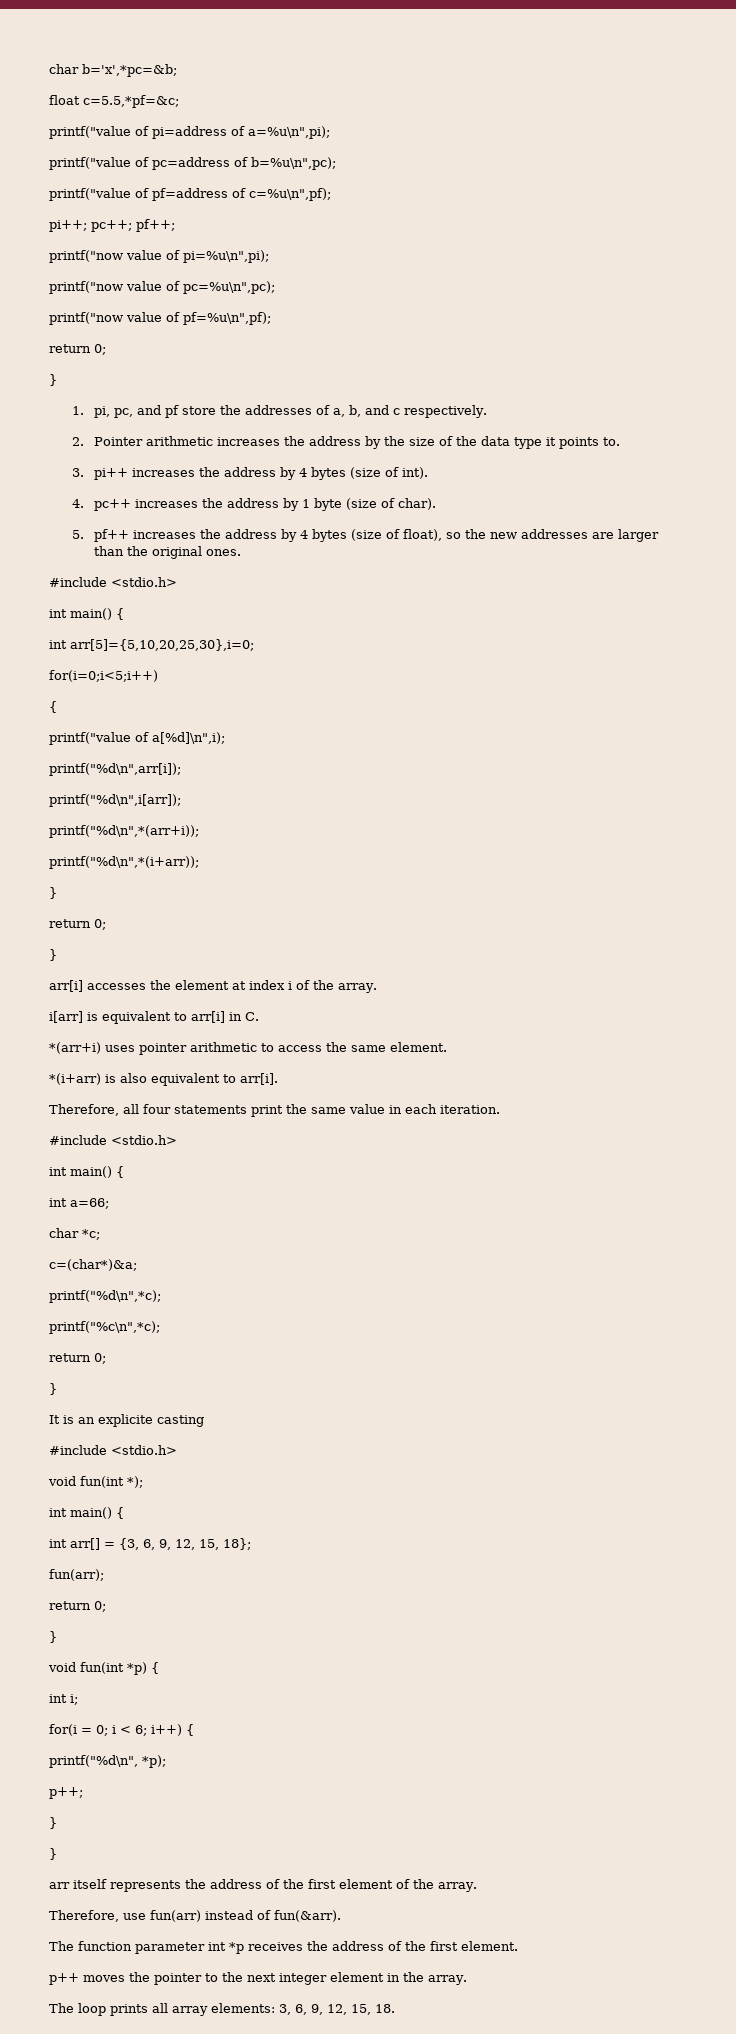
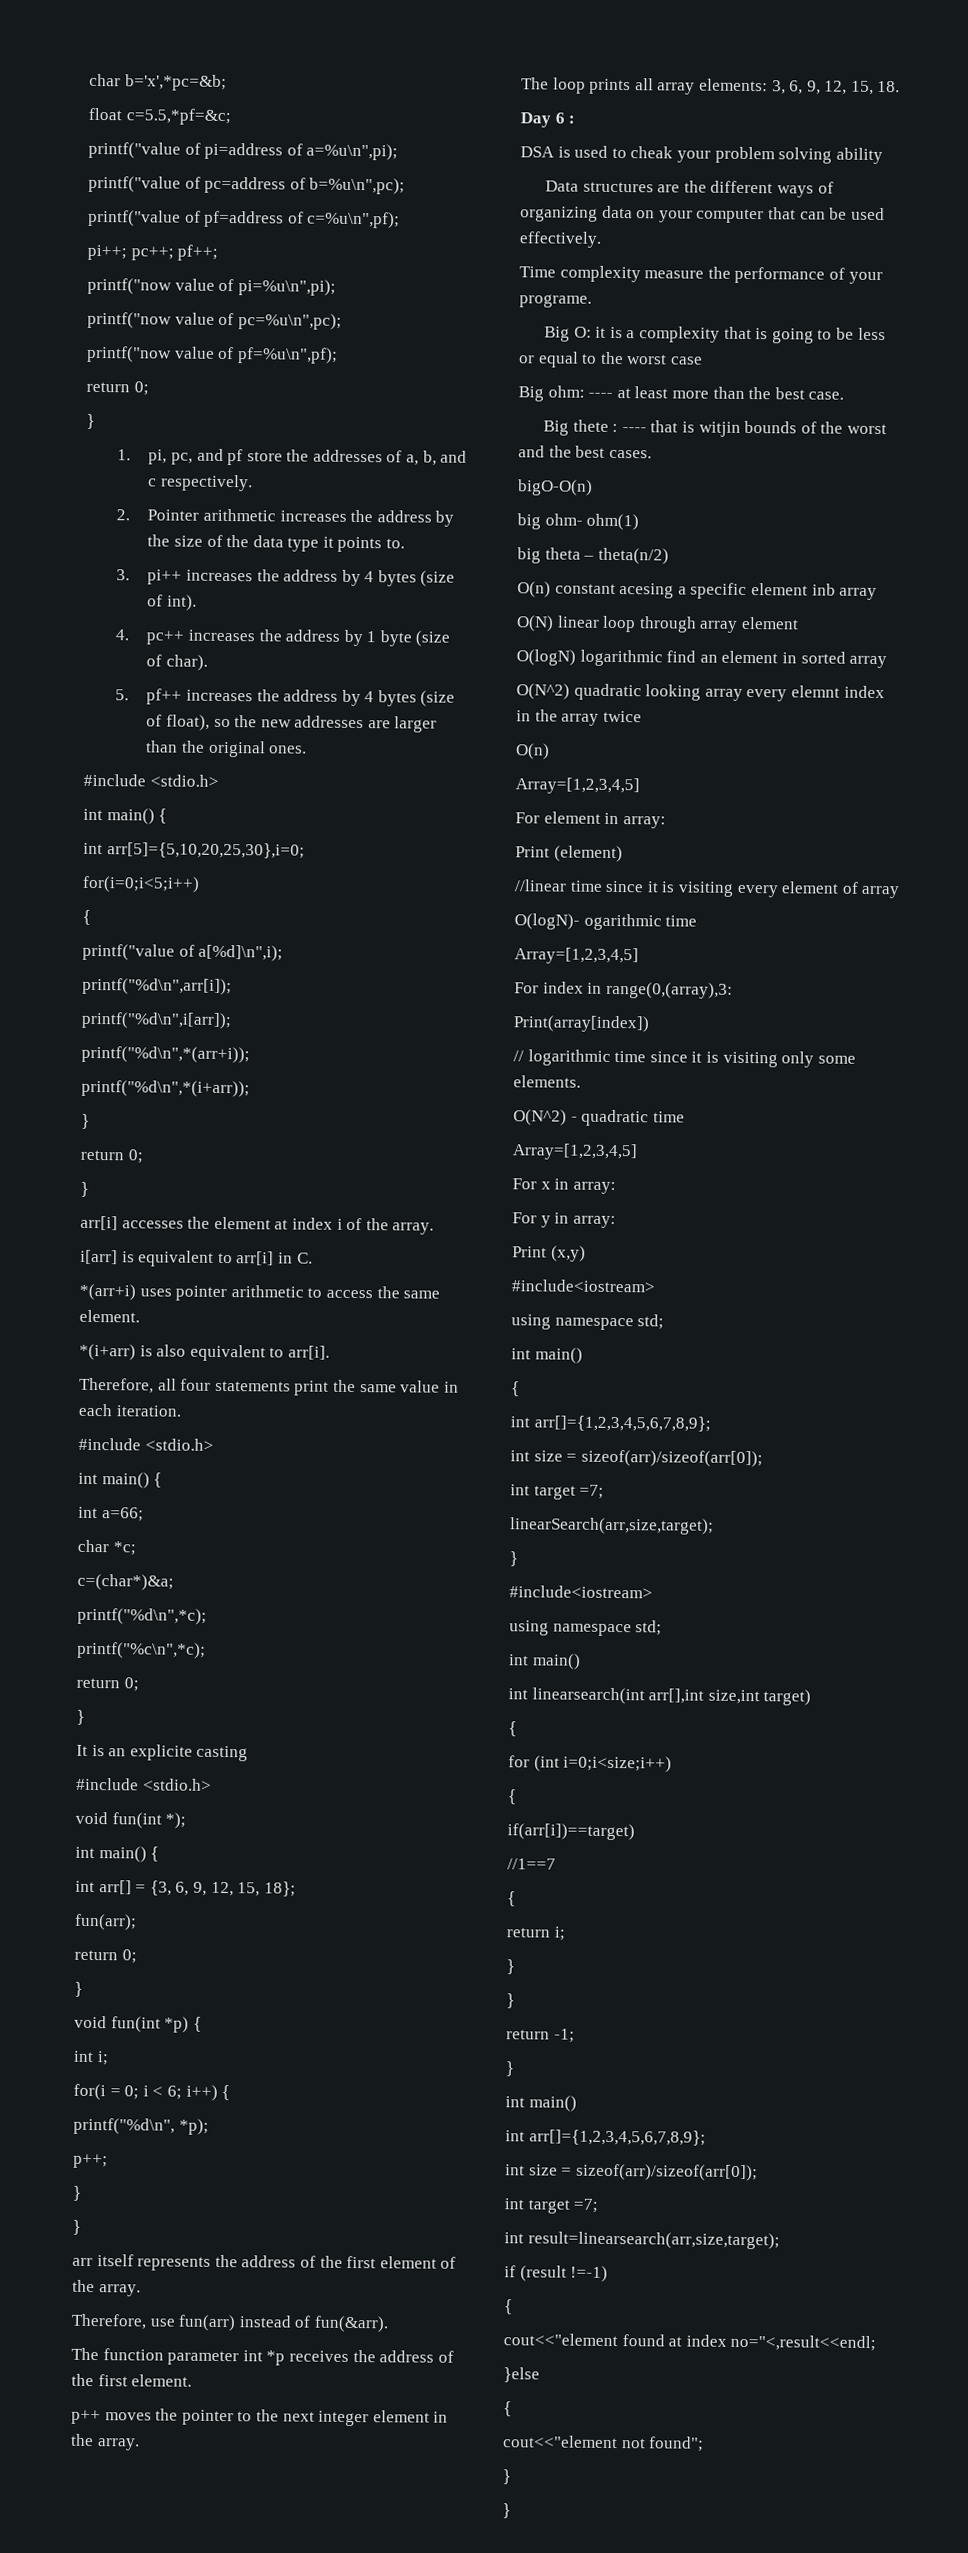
(395, 2008) none -> [520,112,576,128] [520,145,883,165] [545,180,834,198] [520,205,885,224] [519,231,602,248] [519,265,883,285] [519,294,592,308] [544,326,886,344] [519,351,703,368] [518,385,845,402] [543,419,887,437] [518,445,652,459] [518,479,593,496] [517,513,640,531] [517,547,669,565] [517,581,878,600] [516,615,799,633] [516,649,888,669] [516,683,885,702] [516,709,642,726] [515,743,550,760] [515,777,640,795] [515,811,666,829] [515,845,623,863] [514,879,901,899] [514,913,698,931] [514,947,639,965] [514,981,733,999] [513,1015,650,1033] [513,1049,856,1068] [513,1075,581,1088] [513,1109,685,1127] [512,1143,638,1161] [512,1178,616,1195] [512,1212,616,1229] [512,1245,586,1262] [511,1279,655,1293] [511,1314,665,1331] [511,1347,583,1364] [511,1381,520,1397] [510,1415,711,1432] [510,1449,763,1468] [510,1484,605,1500] [510,1517,714,1535] [509,1551,518,1567] [509,1585,653,1599] [509,1620,663,1637] [509,1653,581,1670] [508,1687,812,1706] [508,1721,517,1737] [508,1755,673,1773] [507,1789,517,1805] [507,1823,635,1841] [507,1858,556,1870] [507,1891,516,1907] [506,1926,566,1941] [506,1959,515,1975] [506,1993,515,2009] [506,2028,575,2043] [505,2061,514,2077] [505,2095,577,2112] [505,2129,706,2146] [505,2163,758,2182] [504,2198,599,2214] [504,2231,780,2250] [504,2265,609,2282] [504,2299,513,2315] [503,2333,877,2352] [503,2367,540,2383] [503,2401,512,2417] [503,2435,705,2452] [502,2469,511,2485] [502,2503,511,2519] // Day 6 : // DSA is used to cheak your problem solving ability // Data structures are the different ways of organizing data on your computer that can be used effectively. // Time complexity measure the performance of your programe. // Big O: it is a complexity that is going to be less or equal to the worst case // Big ohm: ---- at least more than the best case. // Big thete : ---- that is witjin bounds of the worst and the best cases. // bigO-O(n) // big ohm- ohm(1) // big theta – theta(n/2) // O(n) constant acesing a specific element inb array // O(N) linear loop through array element // O(logN) logarithmic find an element in sorted array // O(N^2) quadratic looking array every elemnt index in the array twice // O(n) // Array=[1,2,3,4,5] // For element in array: // Print (element) // //linear time since it is visiting every element of array // O(logN)- ogarithmic time // Array=[1,2,3,4,5] // For index in range(0,(array),3: // Print(array[index]) // // logarithmic time since it is visiting only some elements. // O(N^2) - quadratic time // Array=[1,2,3,4,5] // For x in array: // For y in array: // Print (x,y) // #include<iostream> // using namespace std; // int main() // { // int arr[]={1,2,3,4,5,6,7,8,9}; // int size = sizeof(arr)/sizeof(arr[0]); // int target =7; // linearSearch(arr,size,target); // } // #include<iostream> // using namespace std; // int main() // int linearsearch(int arr[],int size,int target) // { // for (int i=0;i<size;i++) // { // if(arr[i])==target) // //1==7 // { // return i; // } // } // return -1; // } // int main() // int arr[]={1,2,3,4,5,6,7,8,9}; // int size = sizeof(arr)/sizeof(arr[0]); // int target =7; // int result=linearsearch(arr,size,target); // if (result !=-1) // { // cout<<"element found at index no="<,result<<endl; // }else // { // cout<<"element not found"; // } // }

